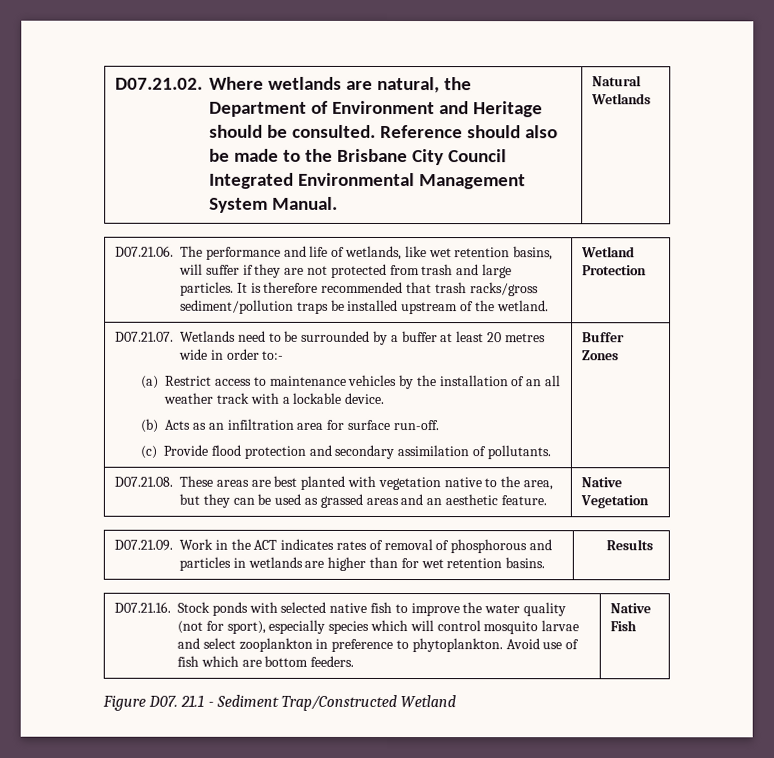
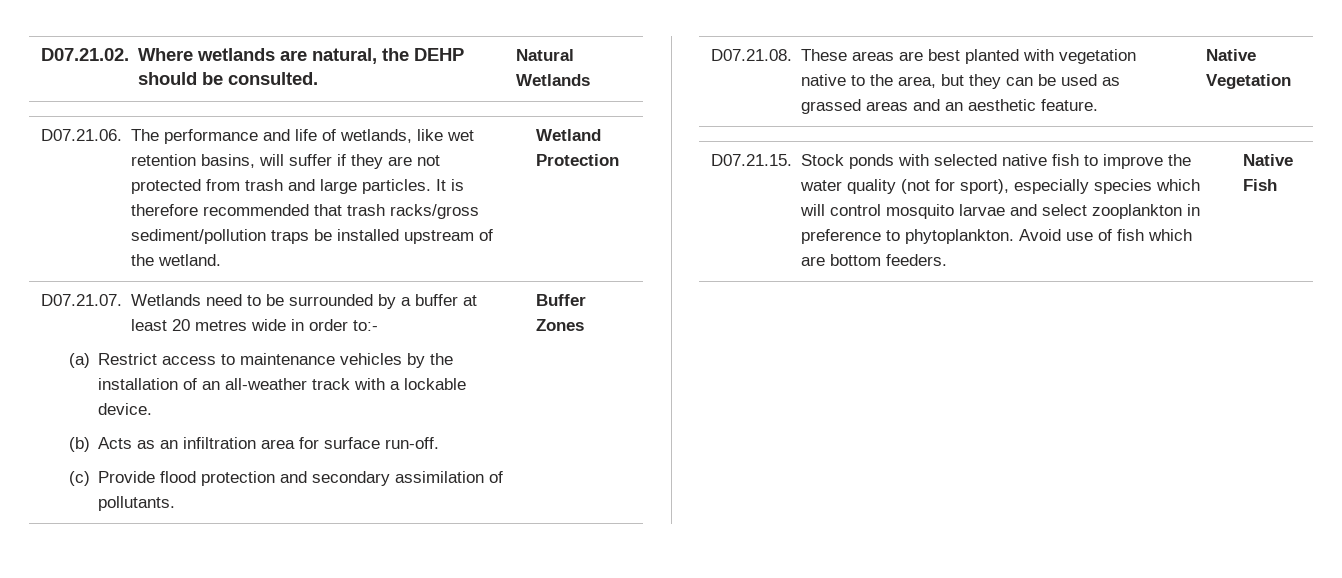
[209,100,544,118] [209,124,559,139] [209,148,508,166] [209,172,527,190] [209,196,339,213] Department of Environment and Heritage should be consulted. Reference should also be made to the Brisbane City Council Integrated Environmental Management System Manual. -> [413,48,464,61] [137,72,318,85] DEHP should be consulted.
[544,375,562,387] [163,392,214,404] all weather -> [225,378,308,390] all-weather
[114,538,552,554] [179,556,546,571] [605,539,653,551] [114,601,172,613] D07.21.09. Work in the ACT indicates rates of removal of phosphorous and particles in wetlands are higher than for wet retention basins. | Results // D07.21.16. -> [711,154,793,166] D07.21.15.
[102,694,457,712] // Figure D07. 21.1 - Sediment Trap/Constructed Wetland -> (1278, 185) none

